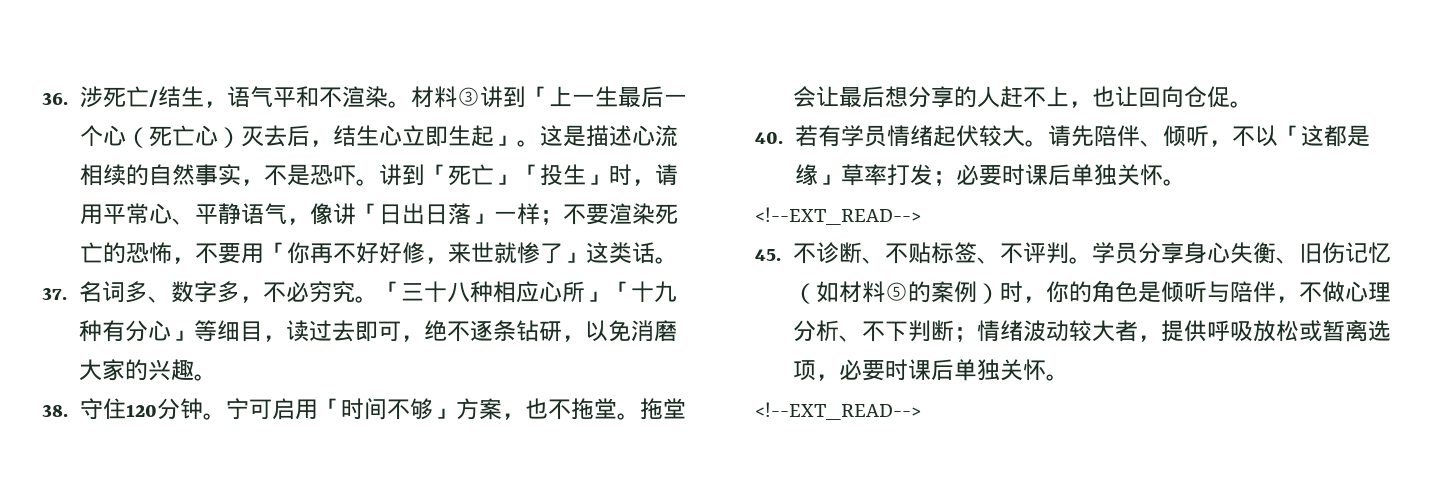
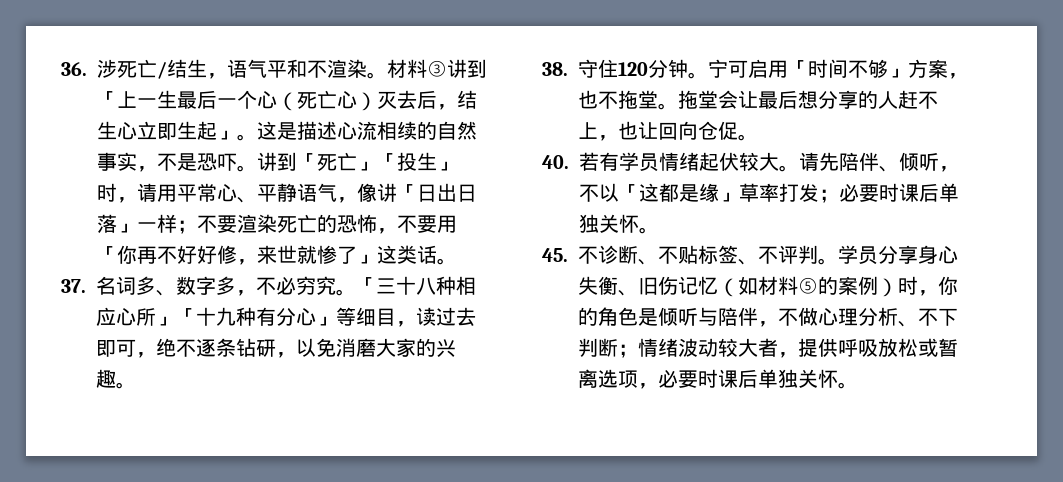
[755,207,921,225] // <!--EXT_READ--> -> (659, 230) none
[755,402,921,420] // <!--EXT_READ--> -> (858, 385) none

